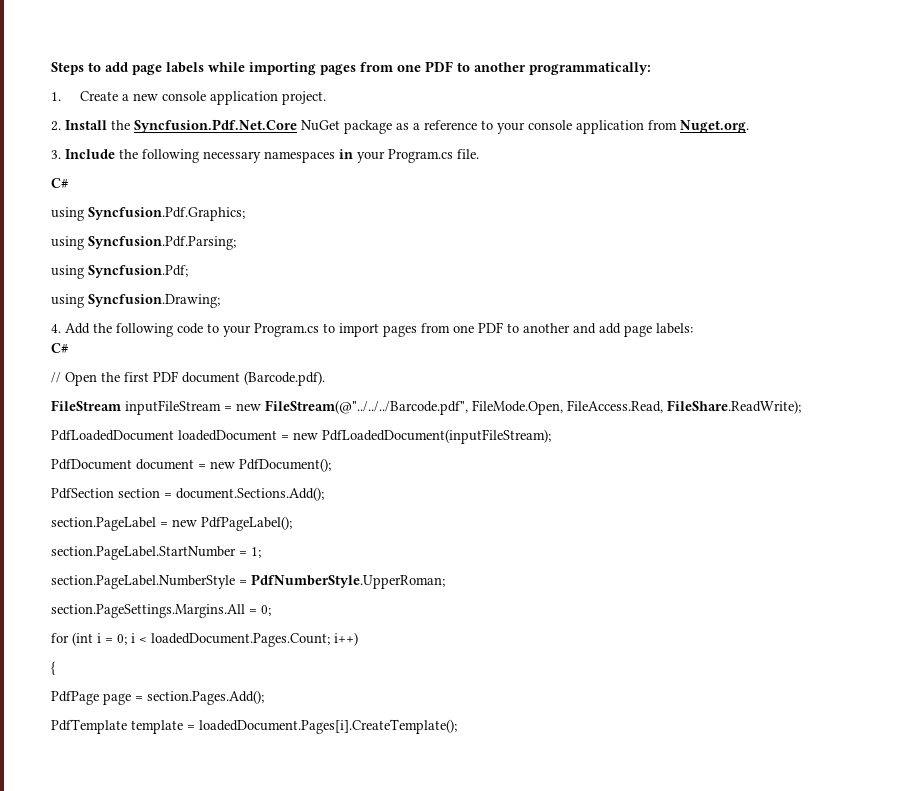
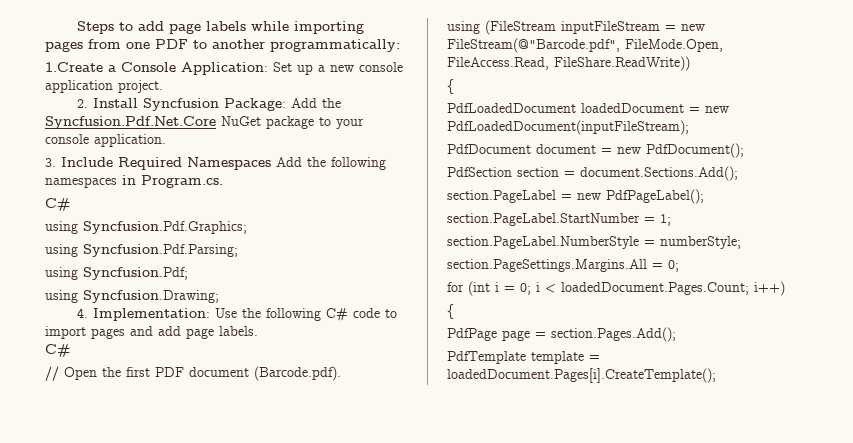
[51,91,118,101] 1. Create -> [45,62,313,75] 1.Create a Console Application: Set up
(107, 125) none -> [142,98,317,111] Syncfusion Package: Add
[396,120,749,134] as a reference to your console application from Nuget.org. -> [319,117,364,129] [45,134,166,147] to your console application.
[119,149,261,163] the following necessary -> [118,157,386,170] Required Namespaces Add the following
[357,149,479,163] your Program.cs file. -> [141,175,223,188] Program.cs.
[65,323,173,337] Add the following -> [92,308,348,321] Implementation: Use the following C#
[223,322,570,337] your Program.cs to import pages from one PDF to another -> [45,326,125,339] import pages
[656,323,693,334] labels: -> [219,326,258,336] labels.
[51,400,121,411] FileStream -> [447,20,556,35] using (FileStream
[265,400,468,415] FileStream(@"../../../Barcode.pdf", -> [447,38,620,53] FileStream(@"Barcode.pdf",
[667,400,801,414] FileShare.ReadWrite); -> [554,56,690,71] [447,79,454,94] FileShare.ReadWrite)) // {
[251,574,445,589] PdfNumberStyle.UpperRoman; -> [660,236,741,249] numberStyle;

